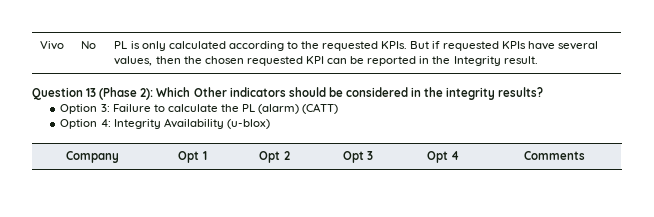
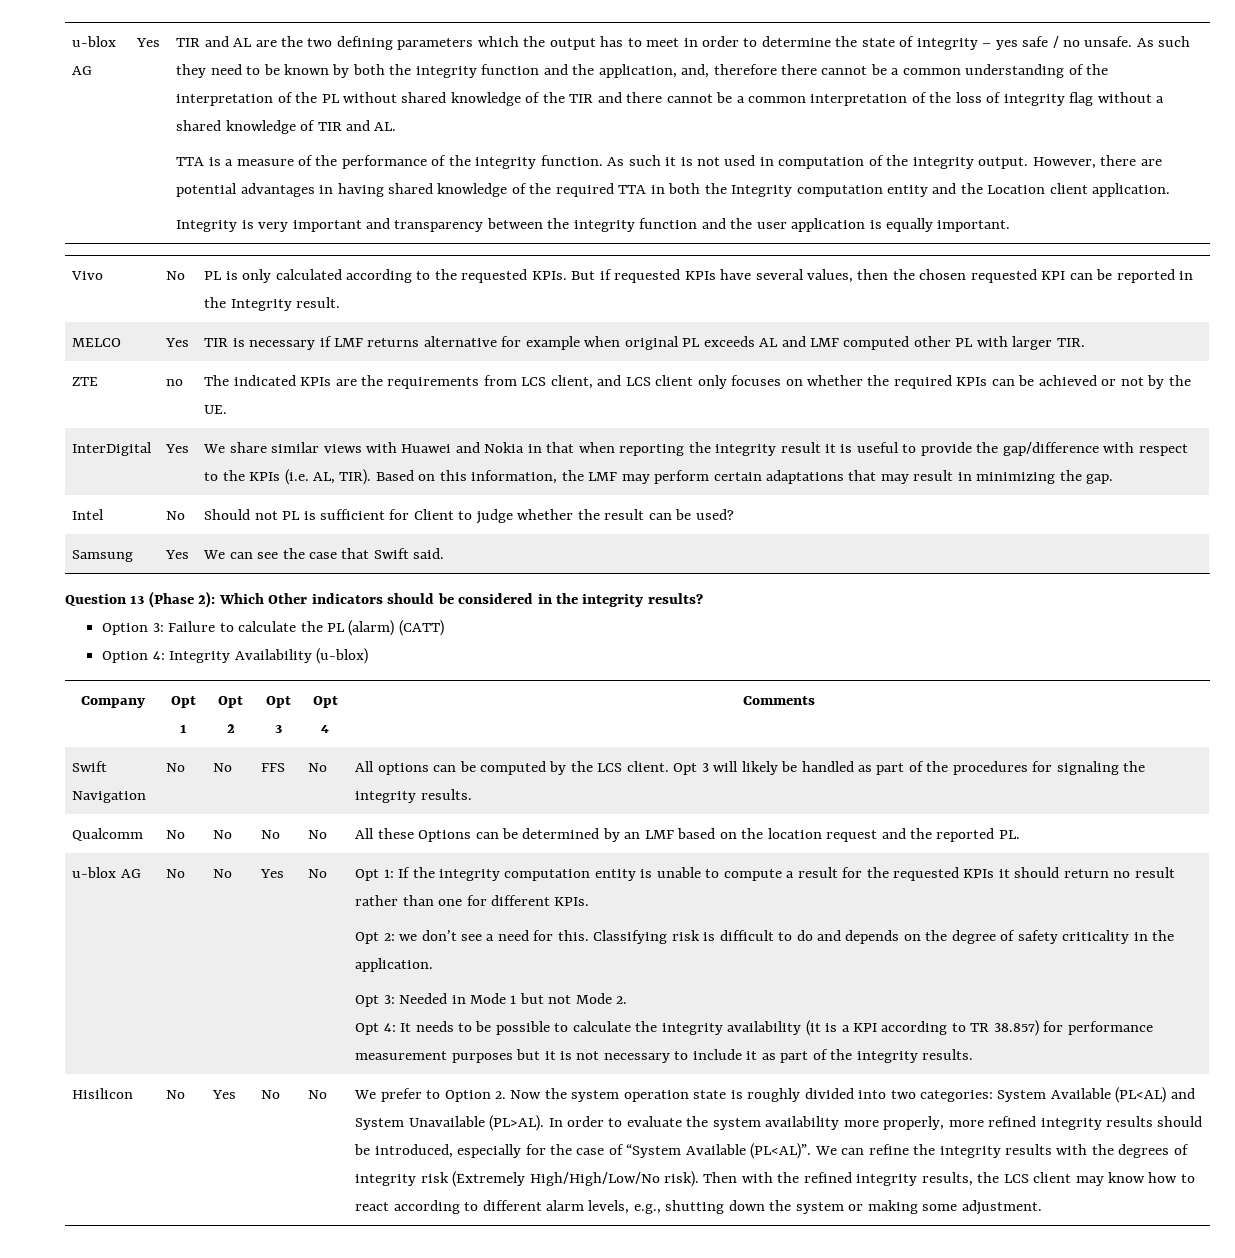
(40, 45) none -> [72,36,117,47] [72,66,93,75] [136,38,161,47] [176,36,1191,50] [176,64,1109,78] [176,92,1165,106] [176,120,397,134] [176,155,1162,169] [176,183,1171,197] [176,218,1011,232] u-blox AG | Yes | TIR and AL are the two defining parameters which the output has to meet in order to determine the state of integrity – yes safe / no unsafe. As such they need to be known by both the integrity function and the application, and, therefore there cannot be a common understanding of the interpretation of the PL without shared knowledge of the TIR and there cannot be a common interpretation of the loss of integrity flag without a shared knowledge of TIR and AL. // TTA is a measure of the performance of the integrity function. As such it is not used in computation of the integrity output. However, there are potential advantages in having shared knowledge of the required TTA in both the Integrity computation entity and the Location client application. // Integrity is very important and transparency between the integrity function and the user application is equally important. //
(538, 60) none -> [72,338,122,347] [165,338,190,347] [204,336,1085,350] [72,377,99,386] [166,379,184,386] [204,375,1191,389] [204,405,228,414] [72,442,153,456] [165,444,190,453] [203,442,1188,456] [204,469,1114,485] [72,509,105,520] [166,511,186,520] [204,509,734,524] [72,550,134,562] [165,550,190,559] [203,548,445,559] // MELCO | Yes | TIR is necessary if LMF returns alternative for example when original PL exceeds AL and LMF computed other PL with larger TIR. // ZTE | no | The indicated KPIs are the requirements from LCS client, and LCS client only focuses on whether the required KPIs can be achieved or not by the UE. // InterDigital | Yes | We share similar views with Huawei and Nokia in that when reporting the integrity result it is useful to provide the gap/difference with respect to the KPIs (i.e. AL, TIR). Based on this information, the LMF may perform certain adaptations that may result in minimizing the gap. // Intel | No | Should not PL is sufficient for Client to judge whether the result can be used? // Samsung | Yes | We can see the case that Swift said.
(585, 155) none -> [72,761,108,772] [72,791,147,803] [166,763,186,772] [213,763,233,772] [261,763,286,772] [308,763,328,772] [355,761,1146,775] [355,789,472,803] [72,828,144,841] [166,830,186,839] [213,830,233,839] [261,830,281,839] [308,830,328,839] [355,828,1020,842] [72,867,141,878] [166,869,186,878] [213,869,233,878] [260,869,285,878] [308,869,328,878] [355,867,1175,881] [355,895,590,906] [355,930,1175,944] [355,958,434,972] [355,993,628,1007] [355,1020,1153,1036] [355,1049,973,1063] [72,1088,134,1099] [166,1090,186,1099] [212,1090,237,1099] [261,1090,281,1099] [308,1090,328,1099] [354,1087,1195,1103] [355,1115,1203,1131] [354,1143,1189,1159] [355,1171,1195,1187] [355,1200,1042,1215] // Swift Navigation | No | No | FFS | No | All options can be computed by the LCS client. Opt 3 will likely be handled as part of the procedures for signaling the integrity results. // Qualcomm | No | No | No | No | All these Options can be determined by an LMF based on the location request and the reported PL. // u-blox AG | No | No | Yes | No | Opt 1: If the integrity computation entity is unable to compute a result for the requested KPIs it should return no result rather than one for different KPIs. // Opt 2: we don’t see a need for this. Classifying risk is difficult to do and depends on the degree of safety criticality in the application. // Opt 3: Needed in Mode 1 but not Mode 2. // Opt 4: It needs to be possible to calculate the integrity availability (it is a KPI according to TR 38.857) for performance measurement purposes but it is not necessary to include it as part of the integrity results. // Hisilicon | No | Yes | No | No | We prefer to Option 2. Now the system operation state is roughly divided into two categories: System Available (PL<AL) and System Unavailable (PL>AL). In order to evaluate the system availability more properly, more refined integrity results should be introduced, especially for the case of “System Available (PL<AL)”. We can refine the integrity results with the degrees of integrity risk (Extremely High/High/Low/No risk). Then with the refined integrity results, the LCS client may know how to react according to different alarm levels, e.g., shutting down the system or making some adjustment.

